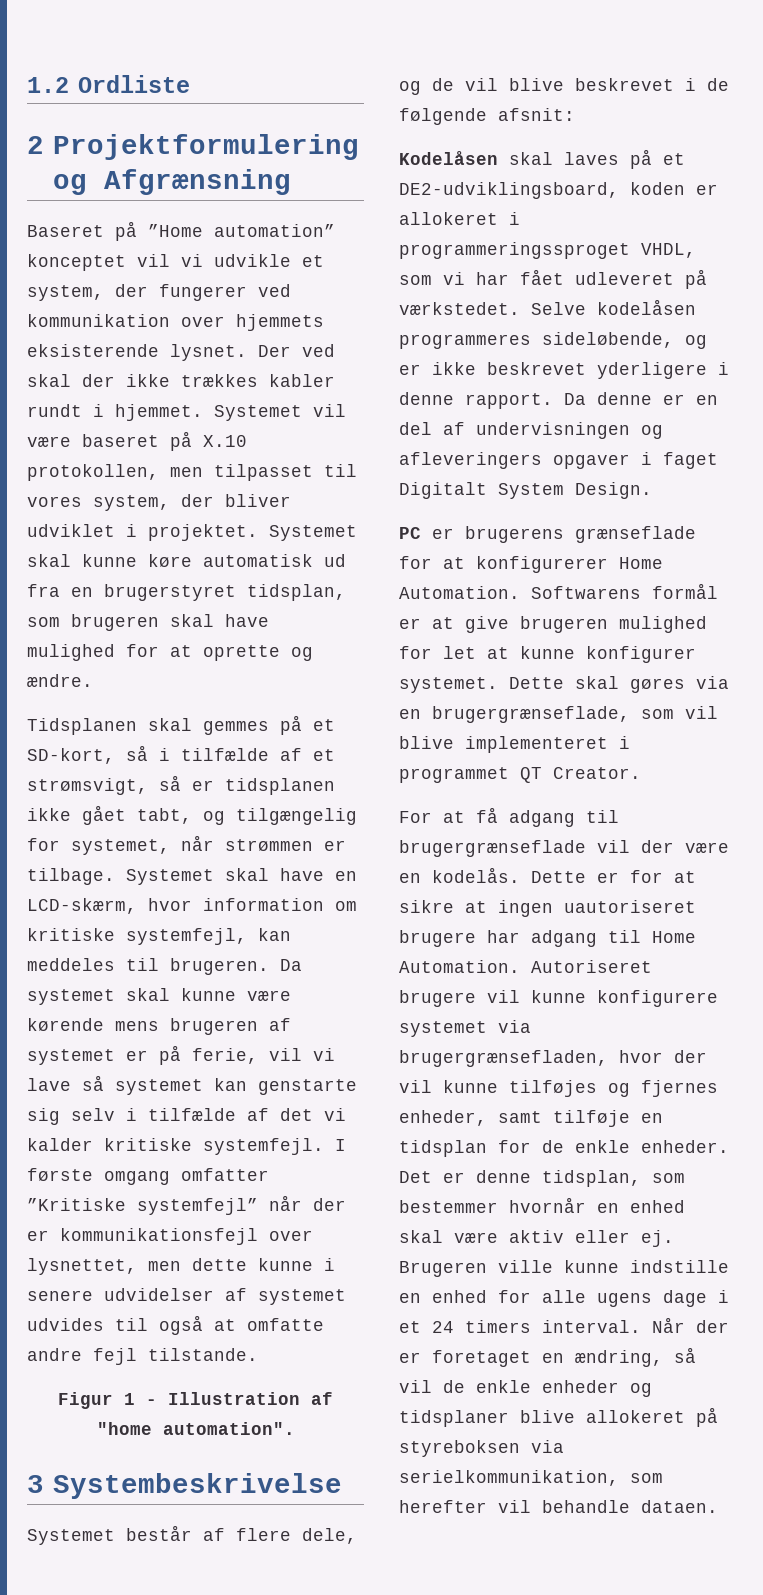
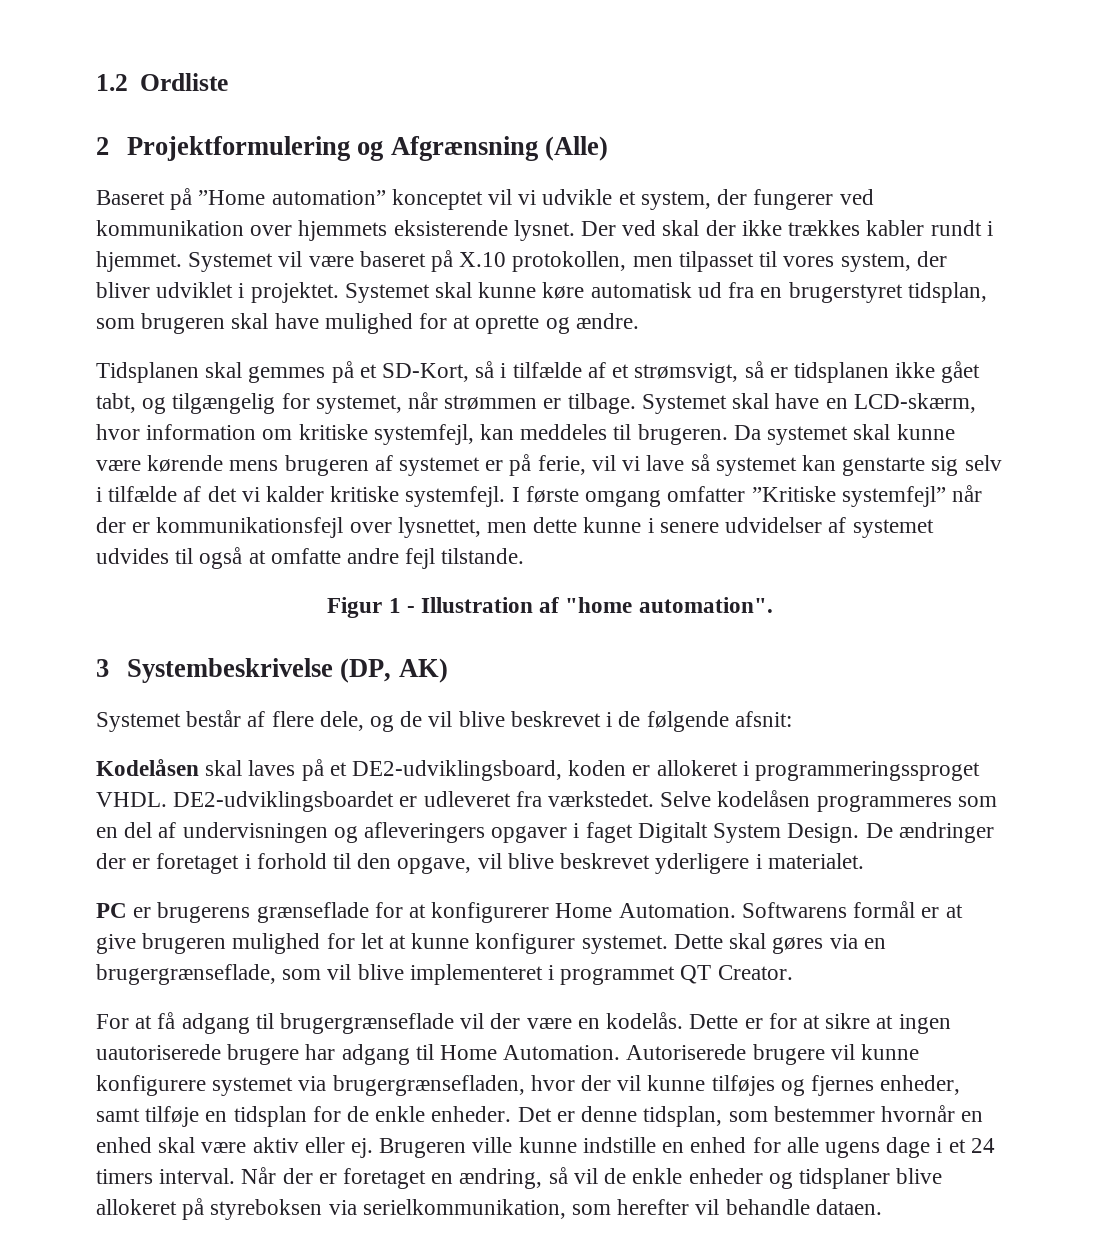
(291, 182) none -> [544,136,608,161] (Alle)
[27,748,115,764] SD-kort, -> [382,363,470,382] SD-Kort,
(342, 1486) none -> [340,658,448,683] (DP, AK)
[641,243,696,258] [399,269,707,289] [399,299,696,315] [399,332,707,349] [399,362,729,379] [399,392,685,409] VHDL, som vi har fået udleveret på værkstedet. Selve kodelåsen programmeres sideløbende, og er ikke beskrevet yderligere i denne rapport. Da denne er -> [96,790,997,812] VHDL. DE2-udviklingsboardet er udleveret fra værkstedet. Selve kodelåsen programmeres som
(652, 490) none -> [865,822,994,843] [96,853,864,874] De ændringer der er foretaget i forhold til den opgave, vil blive beskrevet yderligere i materialet.
[564,900,696,913] uautoriseret -> [96,1044,221,1060] uautoriserede
[531,960,652,973] Autoriseret -> [626,1044,747,1060] Autoriserede

